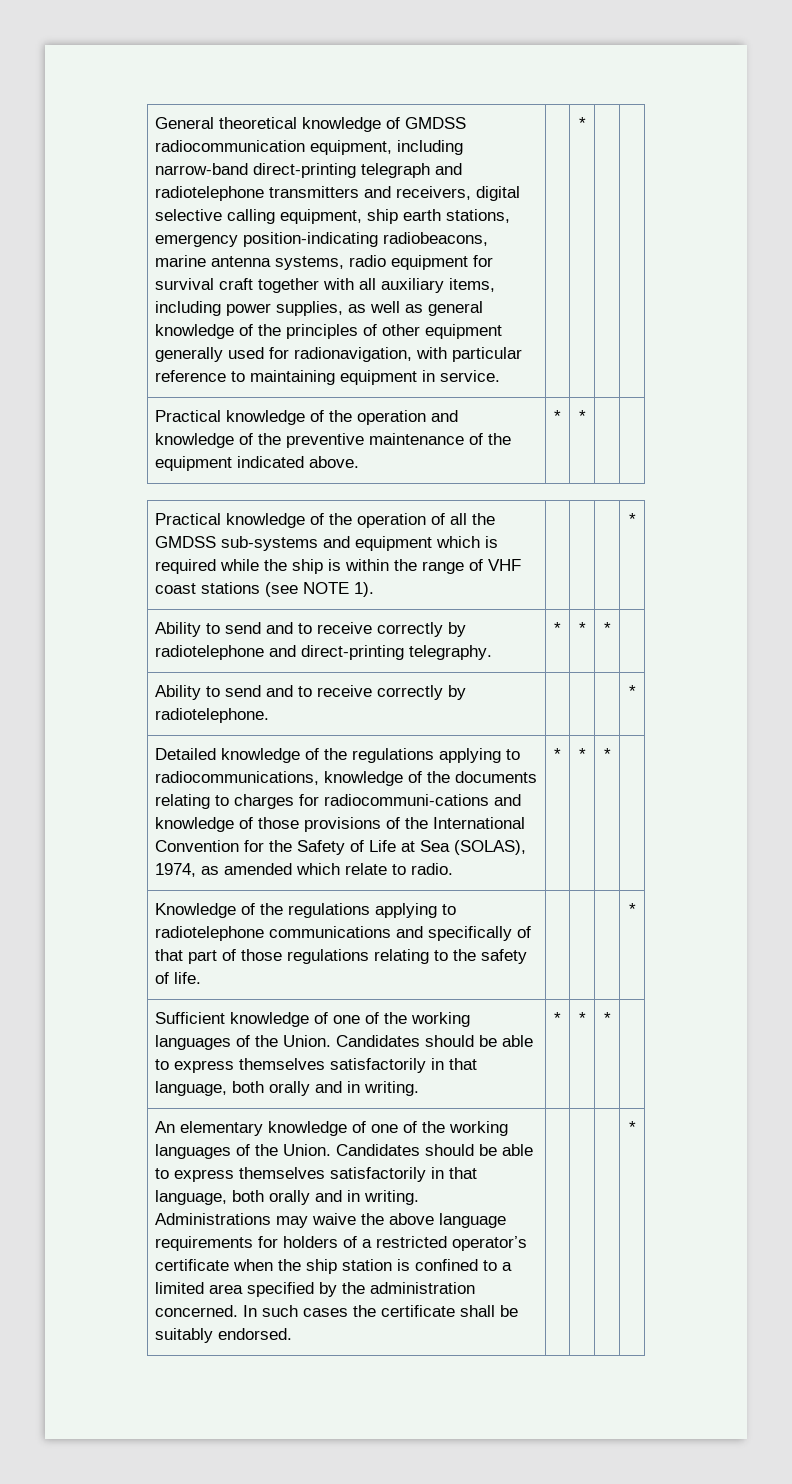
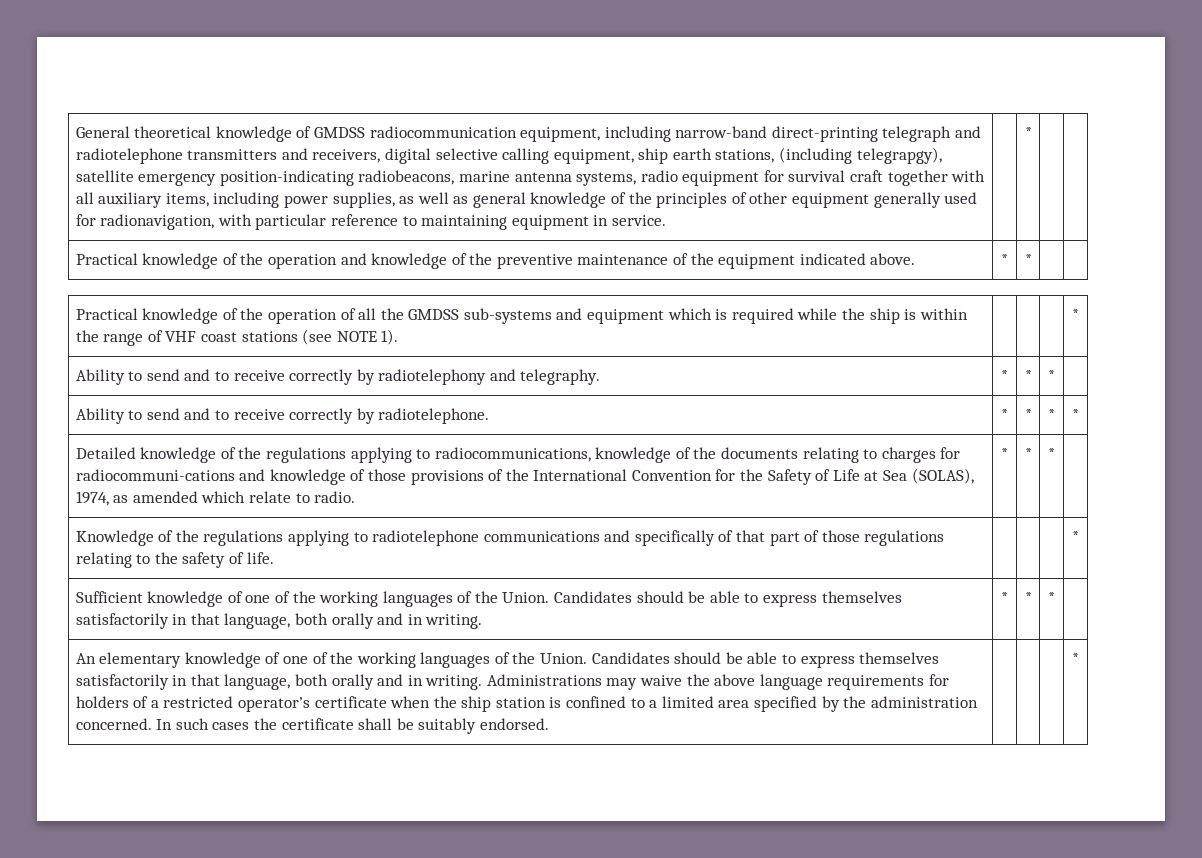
(510, 216) none -> [779,147,942,164] [75,170,134,182] (including telegrapgy), satellite
[154,645,404,660] radiotelephone and direct-printing -> [378,369,516,385] radiotelephony and
(269, 715) | | -> [1001,409,1008,420] [1024,409,1032,420] [1048,409,1055,420] * | * | *

